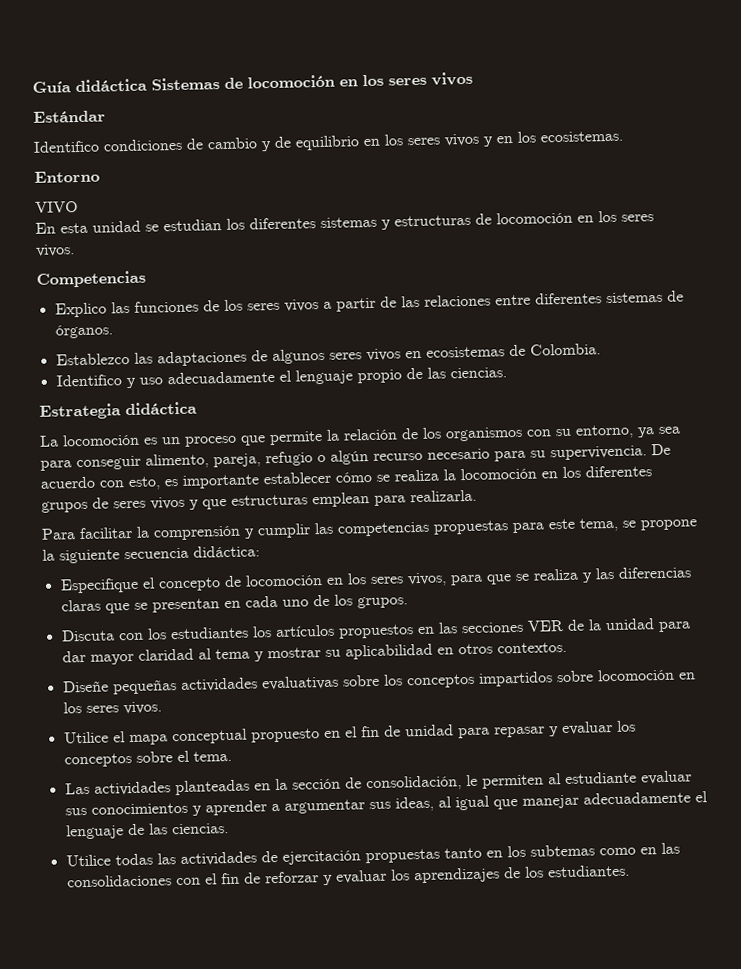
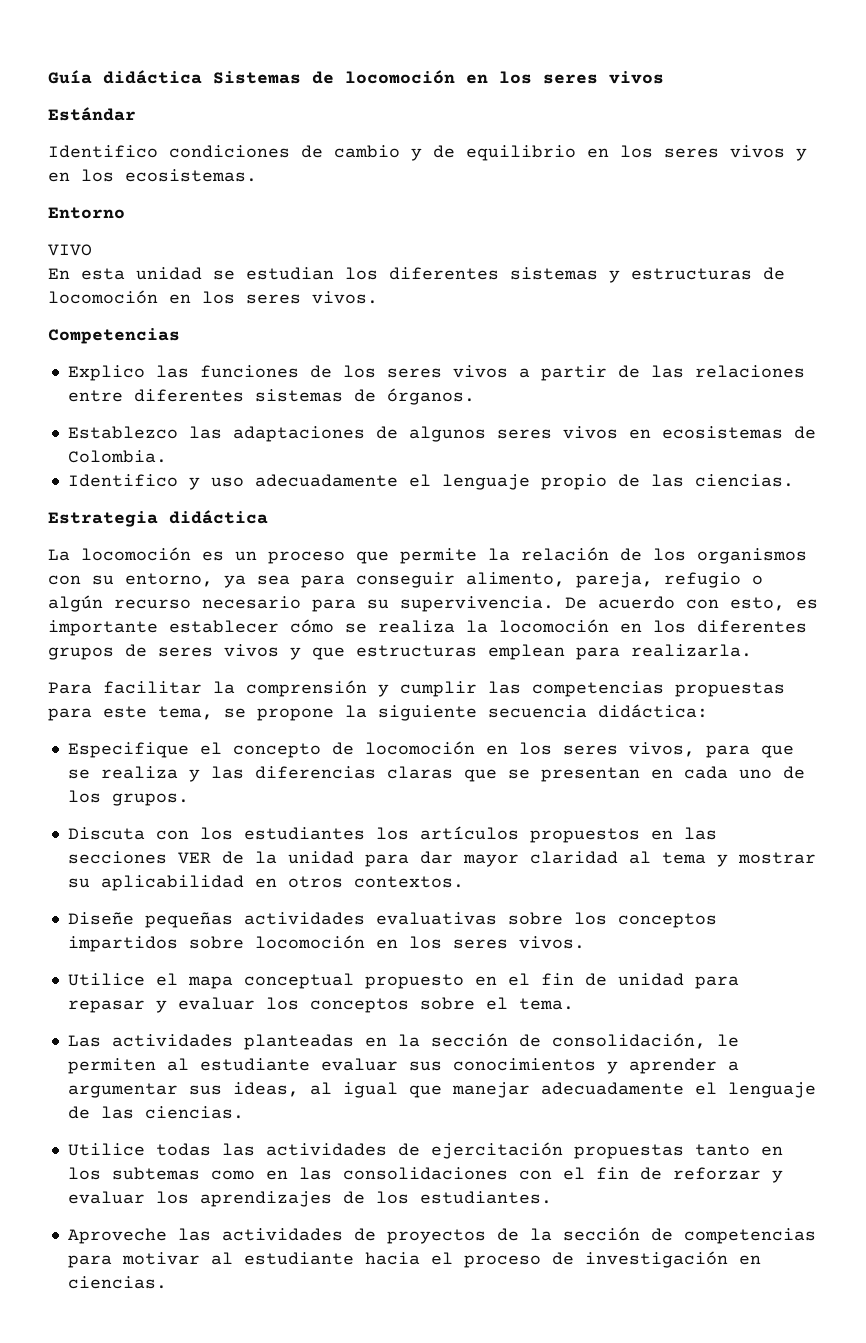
(630, 871) none -> [67,1227,816,1244] [67,1251,761,1268] [67,1276,167,1289] // Aproveche las actividades de proyectos de la sección de competencias para motivar al estudiante hacia el proceso de investigación en ciencias.

